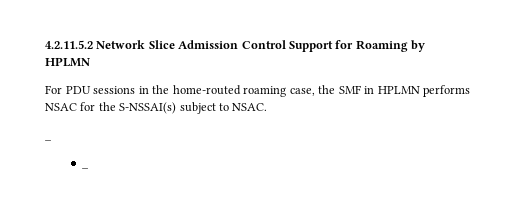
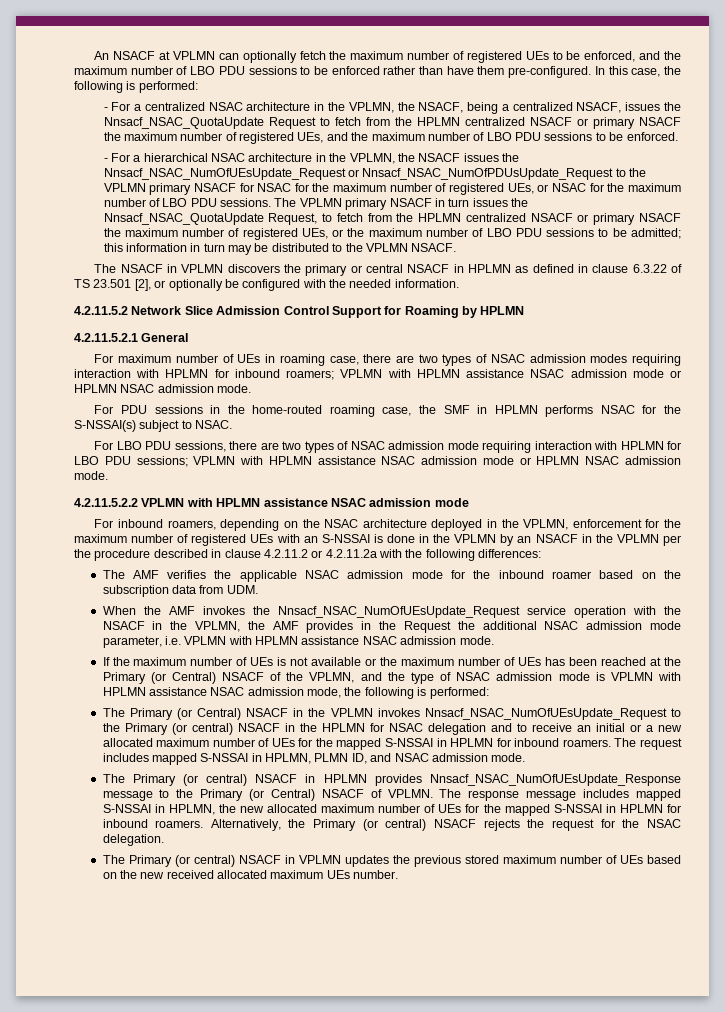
(45, 44) none -> [94,51,681,63] [74,66,682,78] [74,81,198,93] [103,102,682,114] [103,117,681,129] [103,132,678,144] [103,153,520,164] [103,168,647,180] [103,183,682,195] [103,198,529,210] [103,213,681,225] [103,228,682,240] [103,243,457,255] [94,264,682,276] [74,279,459,291] An NSACF at VPLMN can optionally fetch the maximum number of registered UEs to be enforced, and the maximum number of LBO PDU sessions to be enforced rather than have them pre-configured. In this case, the following is performed: // - For a centralized NSAC architecture in the VPLMN, the NSACF, being a centralized NSACF, issues the Nnsacf_NSAC_QuotaUpdate Request to fetch from the HPLMN centralized NSACF or primary NSACF the maximum number of registered UEs, and the maximum number of LBO PDU sessions to be enforced. // - For a hierarchical NSAC architecture in the VPLMN, the NSACF issues the Nnsacf_NSAC_NumOfUEsUpdate_Request or Nnsacf_NSAC_NumOfPDUsUpdate_Request to the VPLMN primary NSACF for NSAC for the maximum number of registered UEs, or NSAC for the maximum number of LBO PDU sessions. The VPLMN primary NSACF in turn issues the Nnsacf_NSAC_QuotaUpdate Request, to fetch from the HPLMN centralized NSACF or primary NSACF the maximum number of registered UEs, or the maximum number of LBO PDU sessions to be admitted; this information in turn may be distributed to the VPLMN NSACF. // The NSACF in VPLMN discovers the primary or central NSACF in HPLMN as defined in clause 6.3.22 of TS 23.501 [2], or optionally be configured with the needed information. //
(90, 62) none -> [74,333,189,342] [94,354,682,366] [74,369,681,380] [74,384,252,393] // 4.2.11.5.2.1 General // For maximum number of UEs in roaming case, there are two types of NSAC admission modes requiring interaction with HPLMN for inbound roamers; VPLMN with HPLMN assistance NSAC admission mode or HPLMN NSAC admission mode.
[45,139,52,141] [81,167,89,169] _ // _ -> [94,441,681,453] [74,456,681,467] [74,471,108,480] [74,498,469,507] [94,519,682,531] [74,534,681,546] [74,549,542,561] [102,570,682,582] [102,585,258,597] [102,606,682,618] [102,621,681,633] [102,636,494,648] [102,657,681,666] [102,672,682,684] [102,687,489,699] [102,708,681,720] [102,723,683,735] [102,738,682,750] [102,753,526,765] [102,774,682,786] [102,789,682,801] [102,804,682,816] [102,819,681,831] [102,834,164,846] [102,855,681,867] [102,870,399,879] For LBO PDU sessions, there are two types of NSAC admission mode requiring interaction with HPLMN for LBO PDU sessions; VPLMN with HPLMN assistance NSAC admission mode or HPLMN NSAC admission mode. // 4.2.11.5.2.2 VPLMN with HPLMN assistance NSAC admission mode // For inbound roamers, depending on the NSAC architecture deployed in the VPLMN, enforcement for the maximum number of registered UEs with an S-NSSAI is done in the VPLMN by an NSACF in the VPLMN per the procedure described in clause 4.2.11.2 or 4.2.11.2a with the following differences: // The AMF verifies the applicable NSAC admission mode for the inbound roamer based on the subscription data from UDM. // When the AMF invokes the Nnsacf_NSAC_NumOfUEsUpdate_Request service operation with the NSACF in the VPLMN, the AMF provides in the Request the additional NSAC admission mode parameter, i.e. VPLMN with HPLMN assistance NSAC admission mode. // If the maximum number of UEs is not available or the maximum number of UEs has been reached at the Primary (or Central) NSACF of the VPLMN, and the type of NSAC admission mode is VPLMN with HPLMN assistance NSAC admission mode, the following is performed: // The Primary (or Central) NSACF in the VPLMN invokes Nnsacf_NSAC_NumOfUEsUpdate_Request to the Primary (or central) NSACF in the HPLMN for NSAC delegation and to receive an initial or a new allocated maximum number of UEs for the mapped S-NSSAI in HPLMN for inbound roamers. The request includes mapped S-NSSAI in HPLMN, PLMN ID, and NSAC admission mode. // The Primary (or central) NSACF in HPLMN provides Nnsacf_NSAC_NumOfUEsUpdate_Response message to the Primary (or Central) NSACF of VPLMN. The response message includes mapped S-NSSAI in HPLMN, the new allocated maximum number of UEs for the mapped S-NSSAI in HPLMN for inbound roamers. Alternatively, the Primary (or central) NSACF rejects the request for the NSAC delegation. // The Primary (or central) NSACF in VPLMN updates the previous stored maximum number of UEs based on the new received allocated maximum UEs number.

